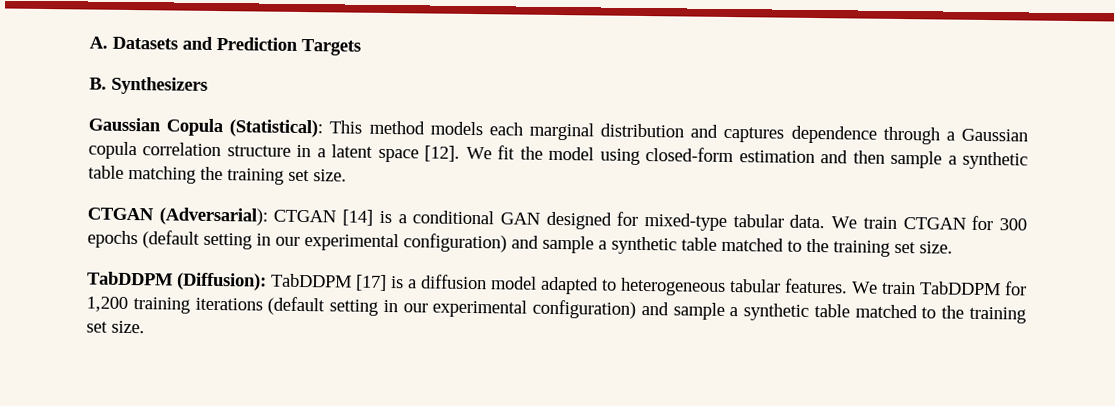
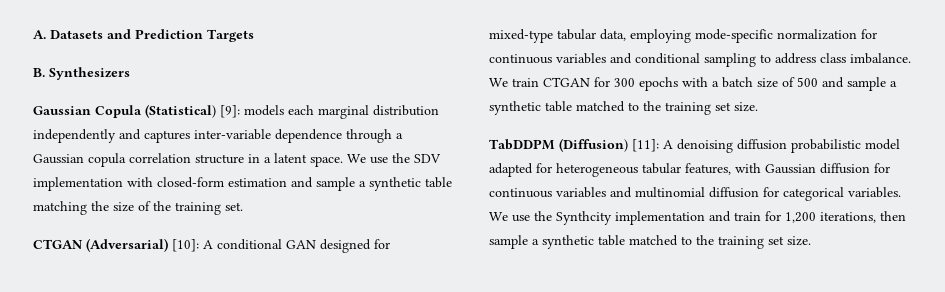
[229,119,425,138] (Statistical): This method -> [145,104,240,118] (Statistical) [9]:
(685, 130) none -> [33,129,116,143] independently
(785, 134) none -> [194,129,271,140] inter-variable
[377,145,640,165] space [12]. We fit the model using -> [310,153,441,167] [33,177,153,191] space. We use the SDV implementation with
[852,150,885,164] then -> (313, 182) none
[227,168,347,185] [87,207,407,226] training set size. // CTGAN (Adversarial): CTGAN [14] is a -> [113,201,243,215] [33,238,213,252] size of the training set. // CTGAN (Adversarial) [10]: A
[789,214,826,229] data. -> [600,29,877,43] [489,53,911,67] data, employing mode-specific normalization for continuous variables and conditional sampling to address class imbalance.
[142,230,507,253] (default setting in our experimental configuration) -> [682,77,818,88] with a batch size of 500
[176,272,487,292] (Diffusion): TabDDPM [17] is a diffusion -> [559,138,861,153] (Diffusion) [11]: A denoising diffusion probabilistic
[601,279,617,291] to -> [536,163,552,173] for
[784,278,1027,296] [86,296,669,319] features. We train TabDDPM for 1,200 training iterations (default setting in our experimental configuration) and -> [685,163,890,175] [489,187,901,201] [489,211,906,225] features, with Gaussian diffusion for continuous variables and multinomial diffusion for categorical variables. We use the Synthcity implementation and train for 1,200 iterations, then

